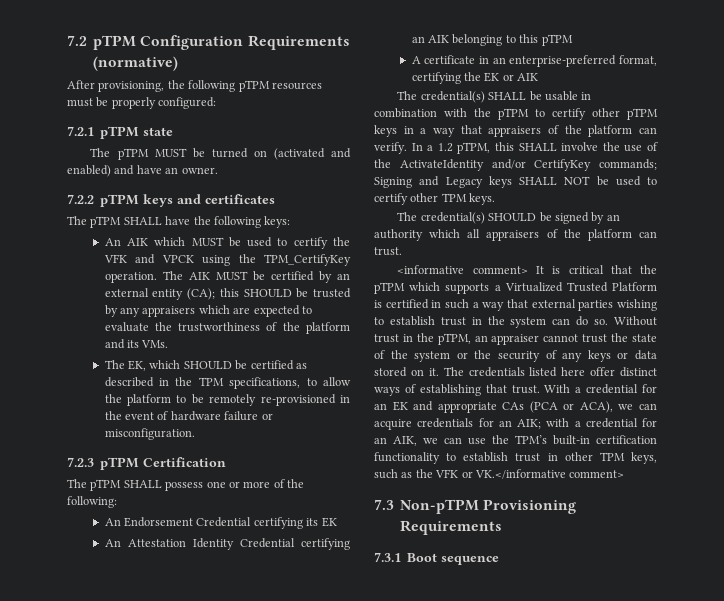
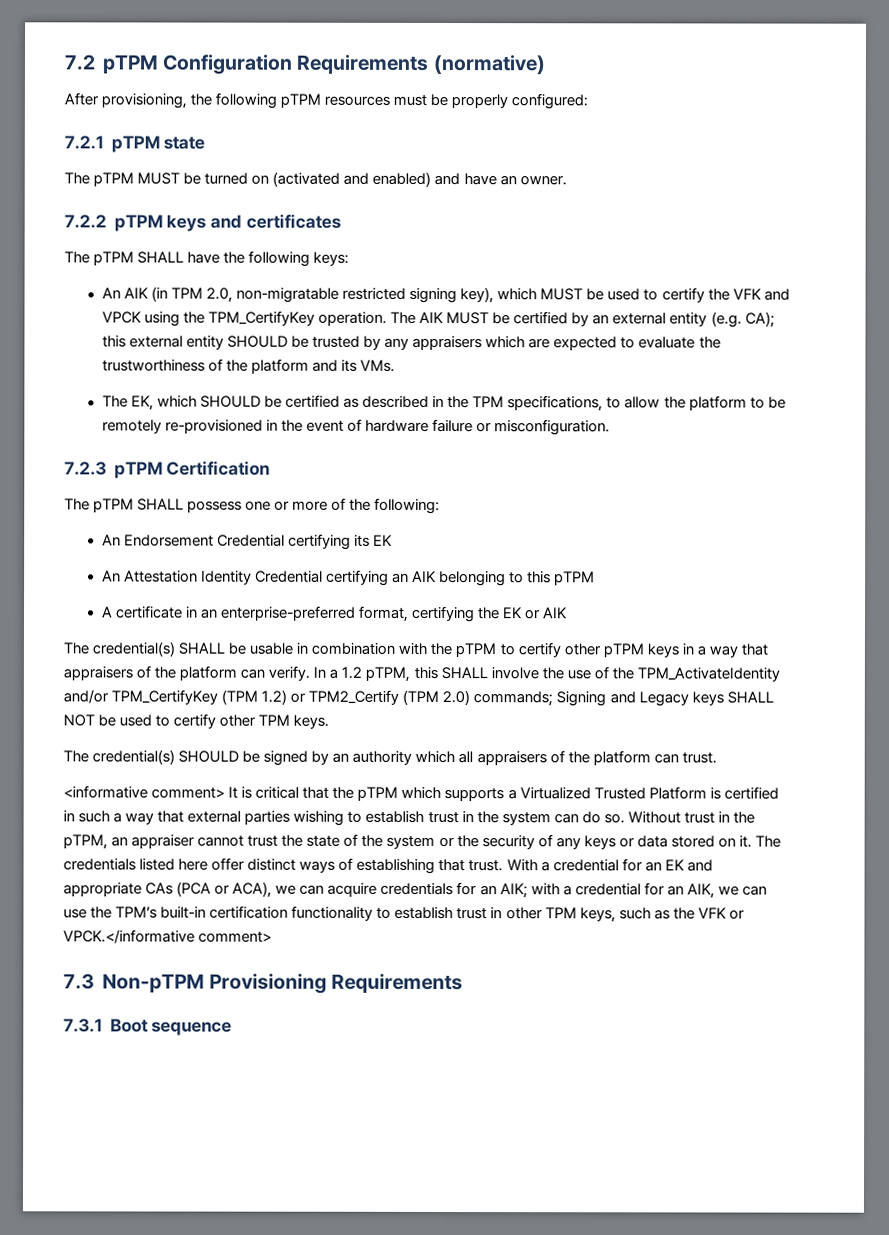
(148, 242) none -> [150,286,495,304] (in TPM 2.0, non-migratable restricted signing key),
[187,288,239,300] (CA); this -> [710,311,775,328] [101,335,224,350] (e.g. CA); this external entity
[399,159,592,171] ActivateIdentity and/or CertifyKey -> [636,667,780,682] [63,689,471,706] TPM_ActivateIdentity and/or TPM_CertifyKey (TPM 1.2) or TPM2_Certify (TPM 2.0)
[474,469,566,479] VK.</informative -> [63,929,195,944] VPCK.</informative

